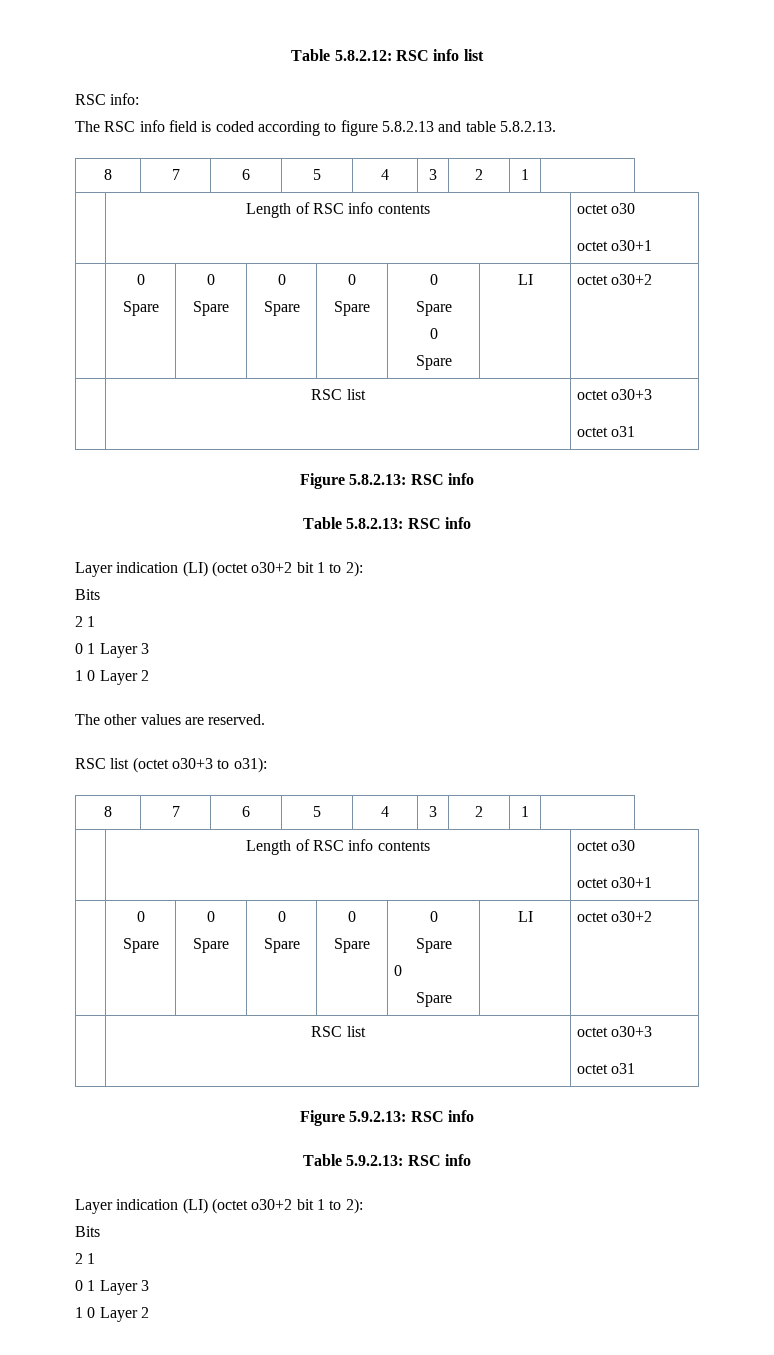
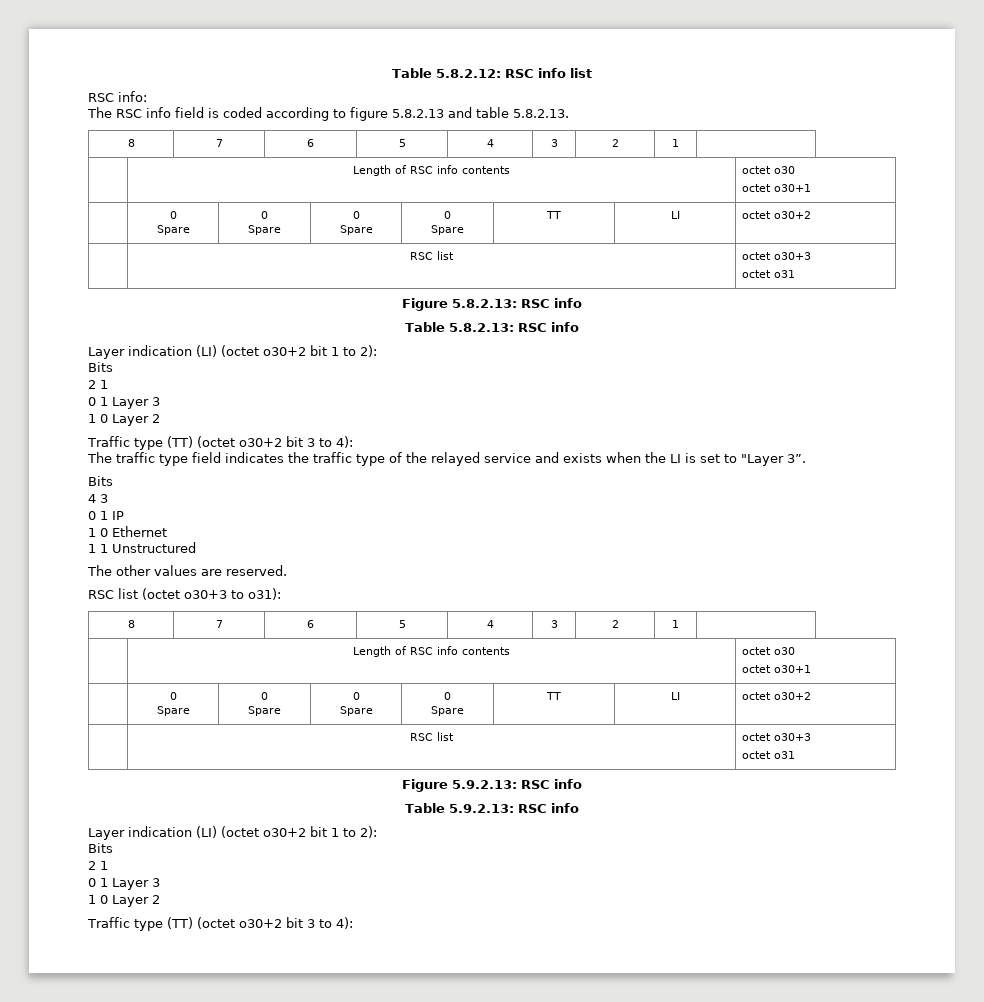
[429,274,438,285] [415,301,452,316] [429,328,438,339] [415,355,452,370] 0 // Spare // 0 // Spare -> [546,211,561,219] TT
(149, 675) none -> [87,436,353,450] [87,452,806,466] [88,476,113,486] [88,494,108,503] [88,511,124,520] [88,526,167,537] [88,542,196,553] // Traffic type (TT) (octet o30+2 bit 3 to 4): // The traffic type field indicates the traffic type of the relayed service and exists when the LI is set to "Layer 3”. // Bits // 4 3 // 0 1 IP // 1 0 Ethernet // 1 1 Unstructured
[429,911,438,922] [415,938,452,953] [393,965,402,976] [415,992,452,1007] 0 // Spare // 0 // Spare -> [546,692,561,700] TT
(149, 1312) none -> [87,917,353,931] // Traffic type (TT) (octet o30+2 bit 3 to 4):

